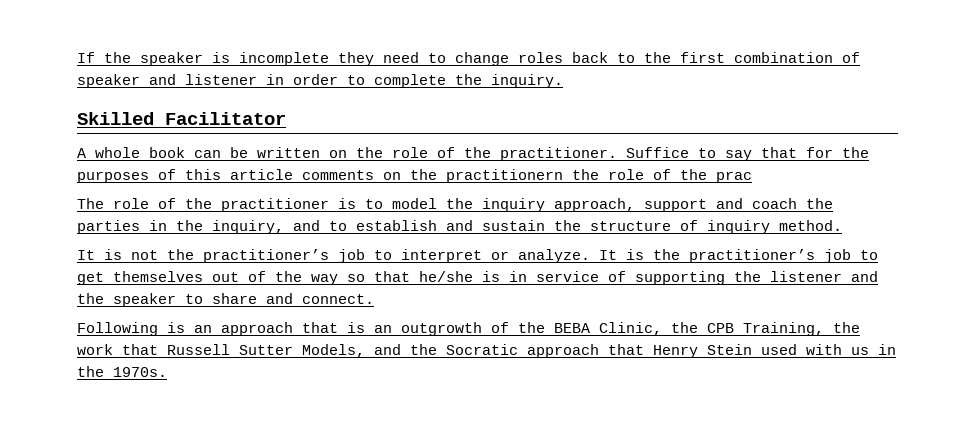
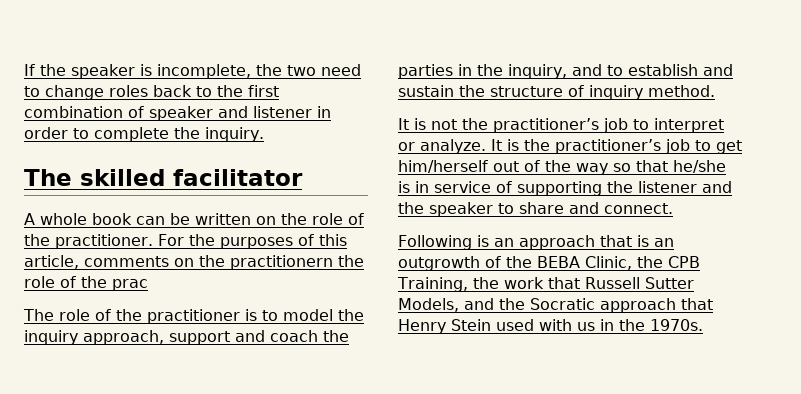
[239,52,374,66] incomplete they -> [157,64,316,79] incomplete, the two
[77,112,286,125] Skilled Facilitator -> [24,169,303,186] The skilled facilitator
[626,147,833,161] Suffice to say that for -> [157,234,184,246] For
[230,169,293,180] article -> [24,255,79,269] article,
[113,271,203,282] themselves -> [398,160,488,173] him/herself

